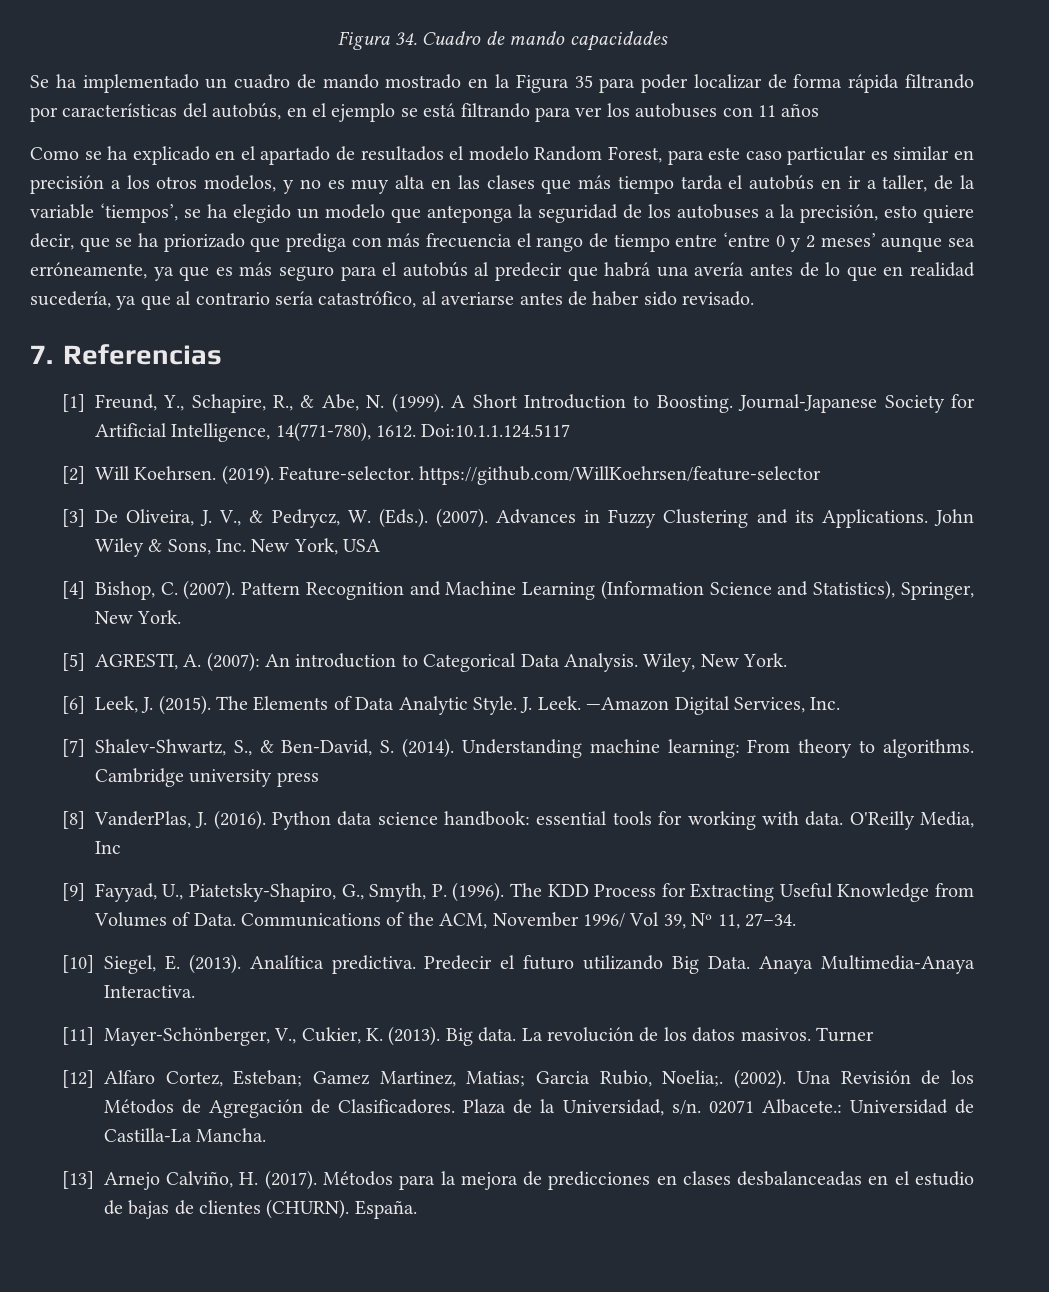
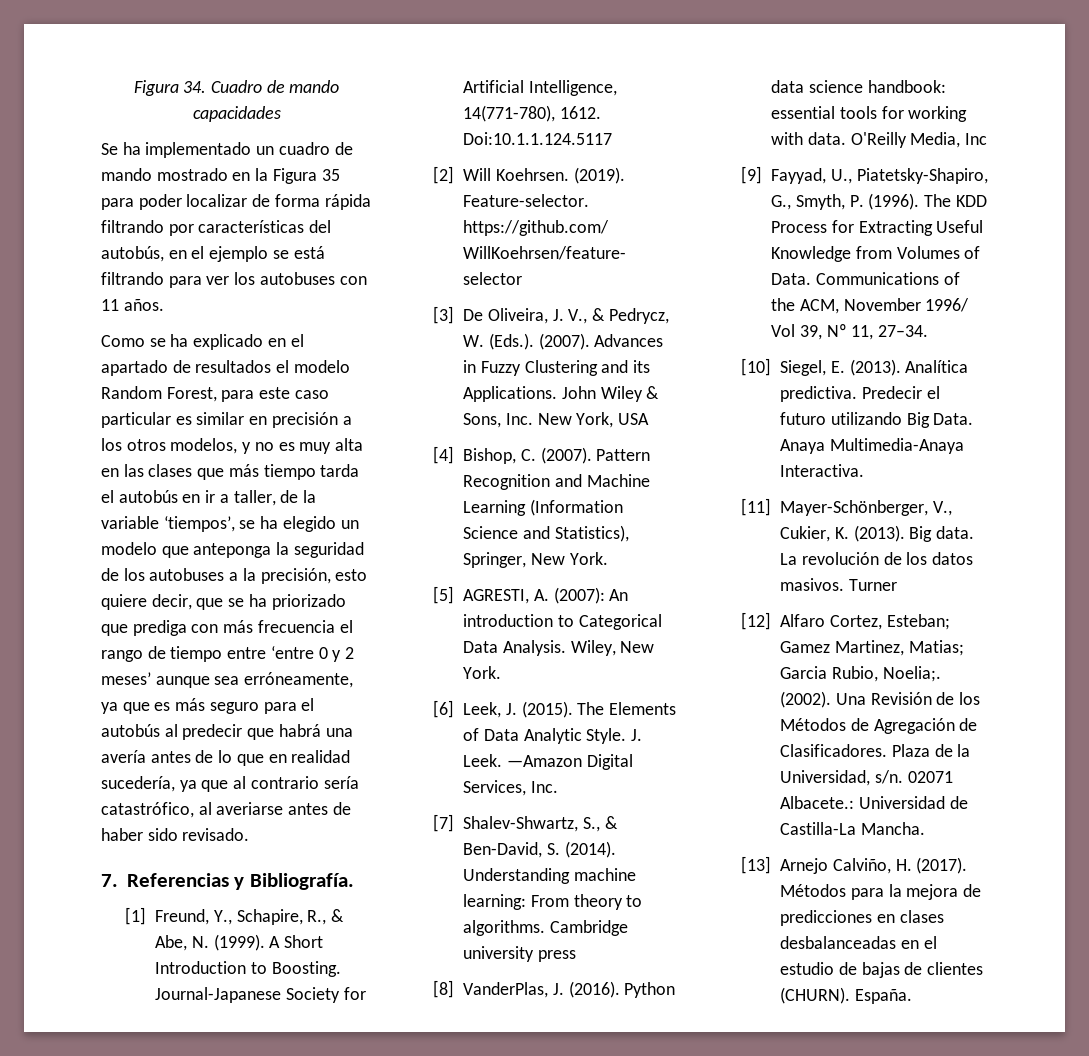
[781,103,820,117] años -> [123,299,164,311] años.
(222, 354) none -> [234,873,354,890] y Bibliografía.

